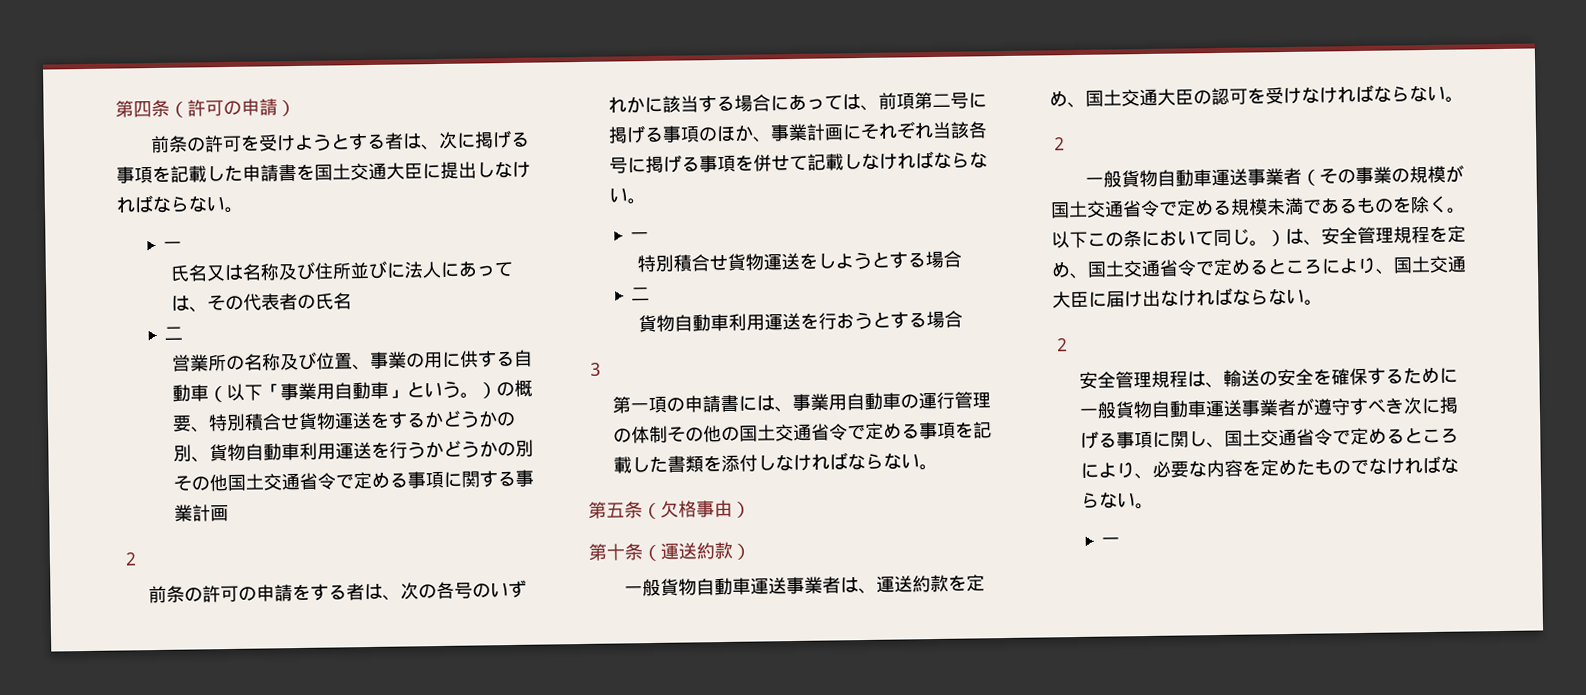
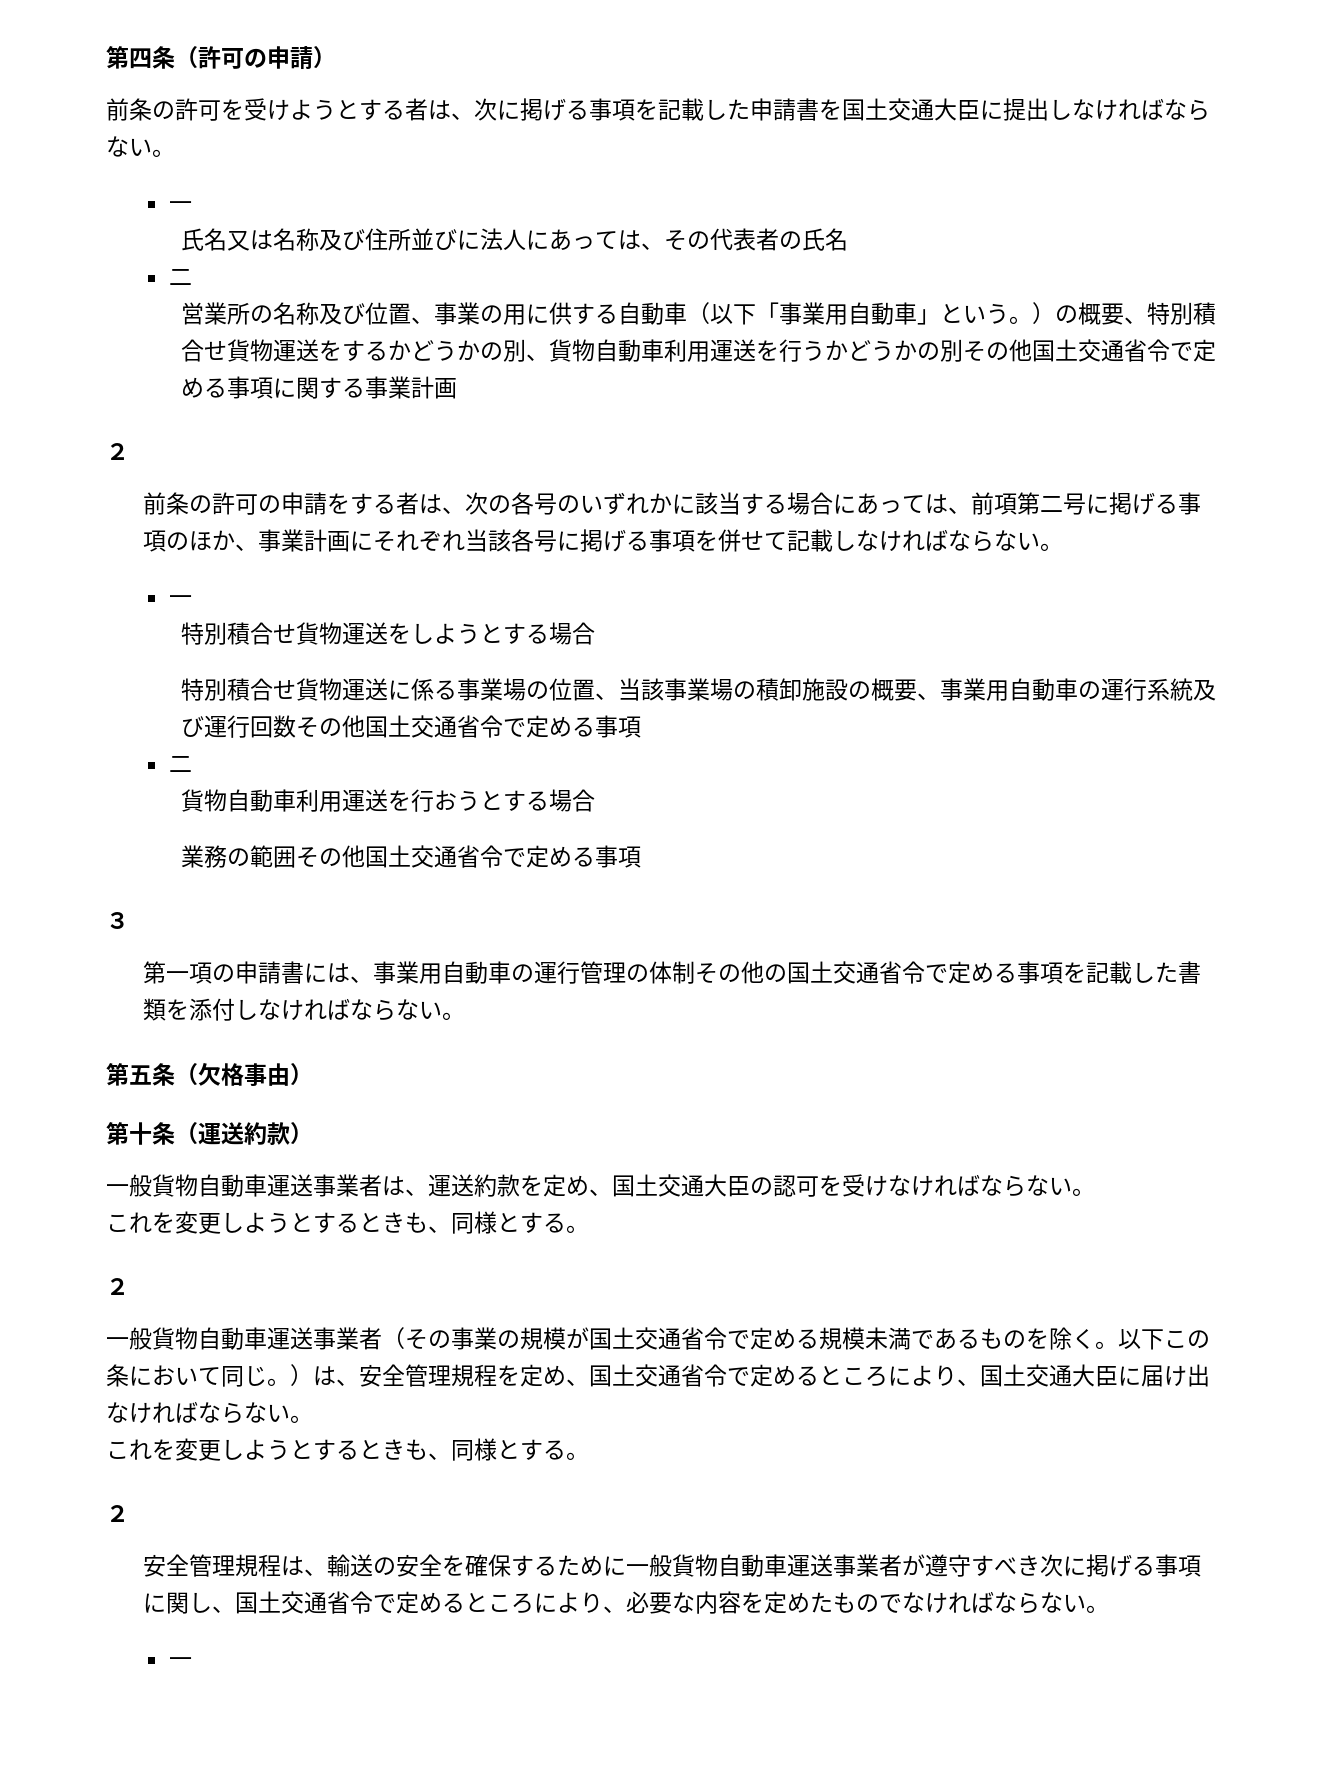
(962, 259) none -> [180,678,1216,701] [180,715,641,738] // 特別積合せ貨物運送に係る事業場の位置、当該事業場の積卸施設の概要、事業用自動車の運行系統及び運行回数その他国土交通省令で定める事項
(963, 319) none -> [180,845,641,868] // 業務の範囲その他国土交通省令で定める事項
(1464, 99) none -> [106,1211,589,1234] // これを変更しようとするときも、同様とする。
(1323, 302) none -> [106,1438,589,1461] // これを変更しようとするときも、同様とする。

